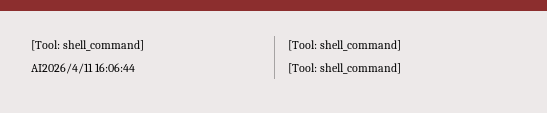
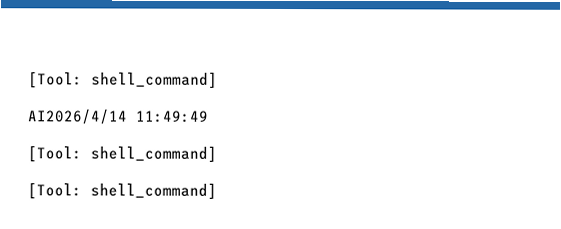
[31,40,145,51] [31,63,136,74] [Tool: shell_command] // AI2026/4/11 16:06:44 -> [28,71,218,89] [27,109,209,125] [Tool: shell_command] // AI2026/4/14 11:49:49

